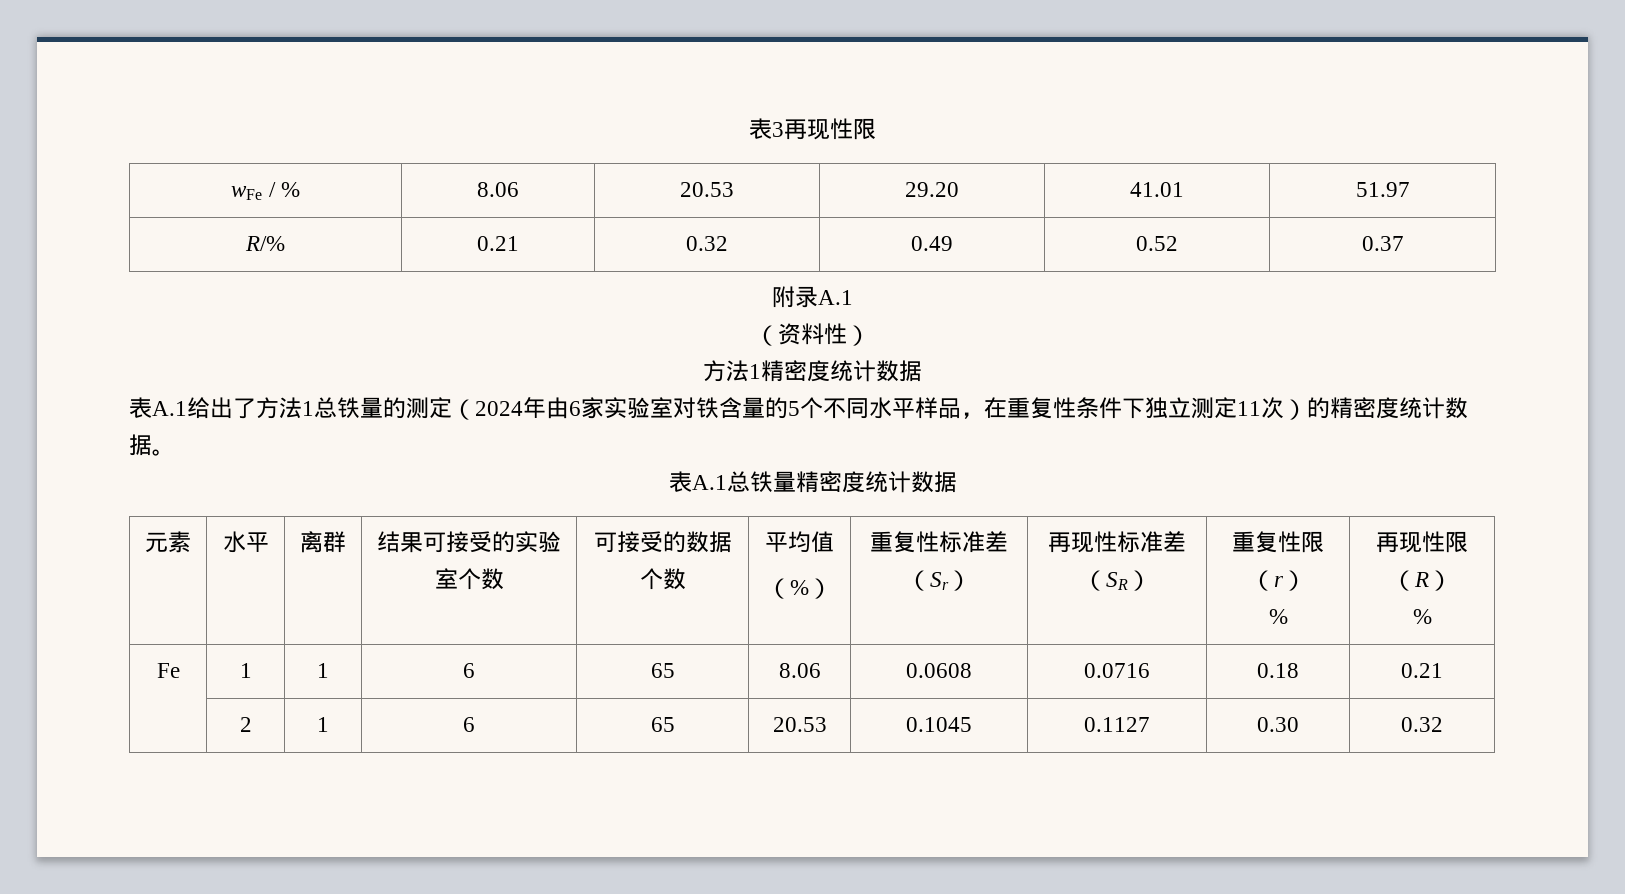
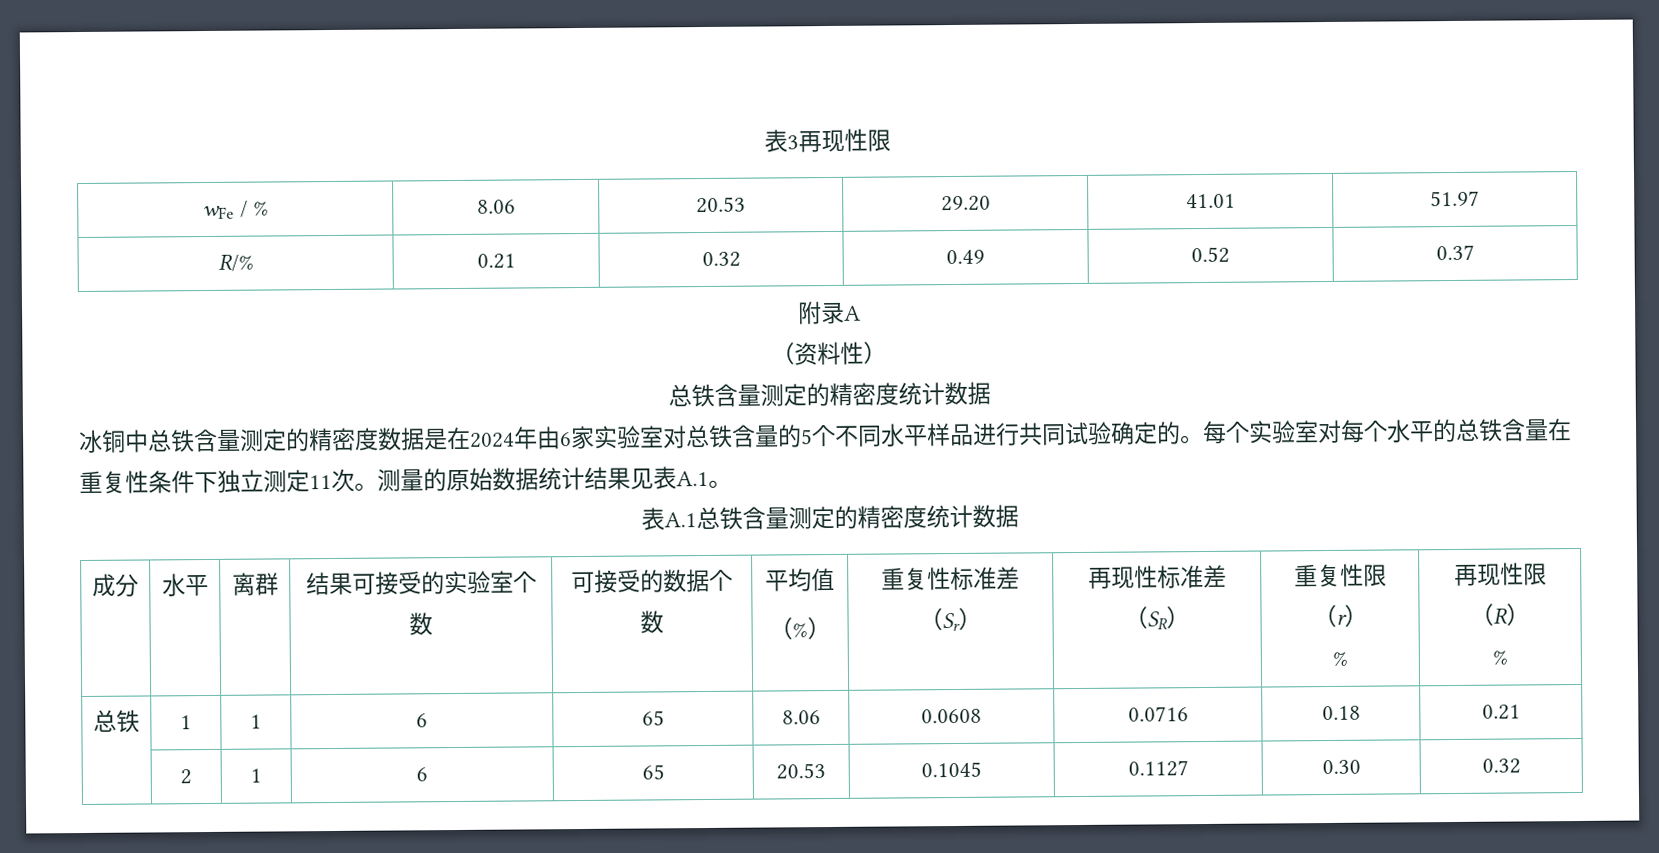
[818,290,853,305] A.1 -> [843,305,861,321] A
[703,360,922,382] [129,397,475,420] 方法1精密度统计数据 // 表A.1给出了方法1总铁量的测定（ -> [667,381,991,408] [79,426,471,454] 总铁含量测定的精密度统计数据 // 冰铜中总铁含量测定的精密度数据是在
(696, 407) none -> [685,424,710,448] 总
[961,412,984,419] ， -> [972,418,1549,446] 进行共同试验确定的。每个实验室对每个水平的总铁含量
[1284,397,1468,420] [129,434,175,456] [668,471,957,493] [145,531,191,553] ）的精密度统计数据。 // 表A.1总铁量精密度统计数据 // 元素 -> [354,466,732,492] [641,504,1019,531] [92,573,139,597] 。测量的原始数据统计结果见表A.1。 // 表A.1总铁含量测定的精密度统计数据 // 成分
[156,663,180,678] Fe -> [93,709,140,733] 总铁

